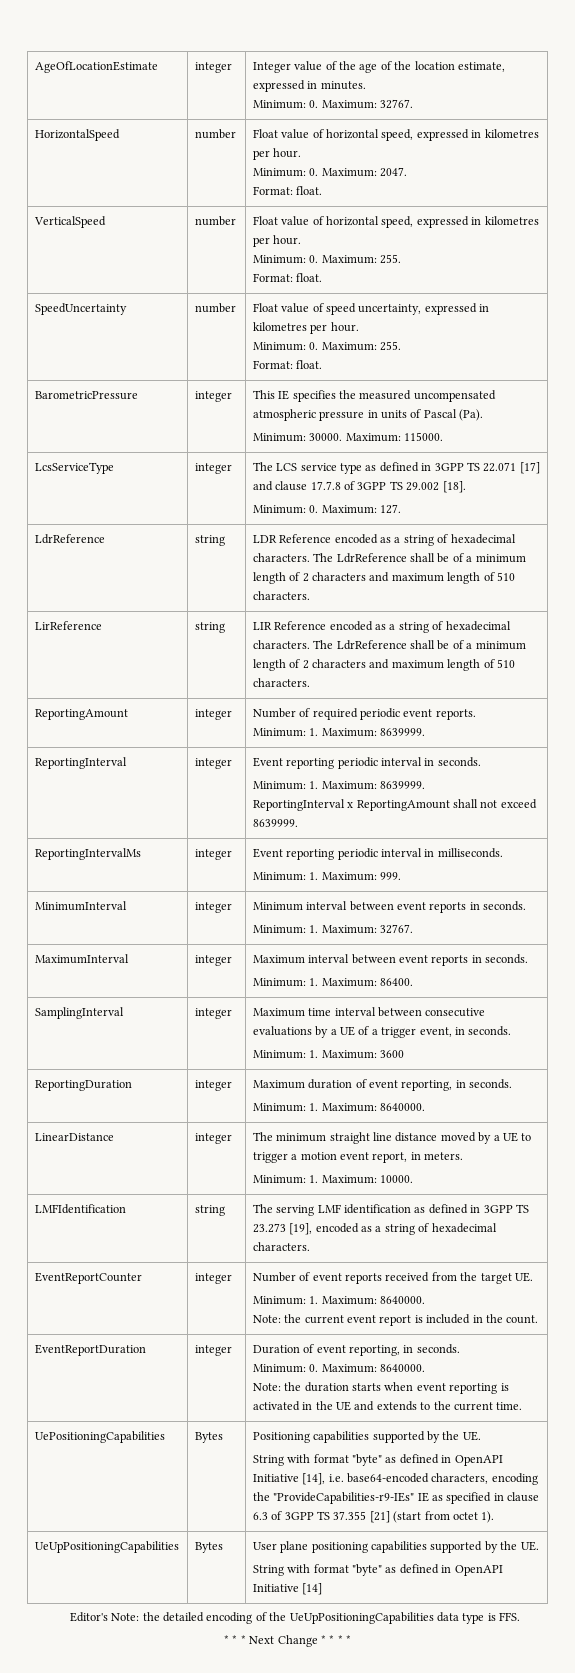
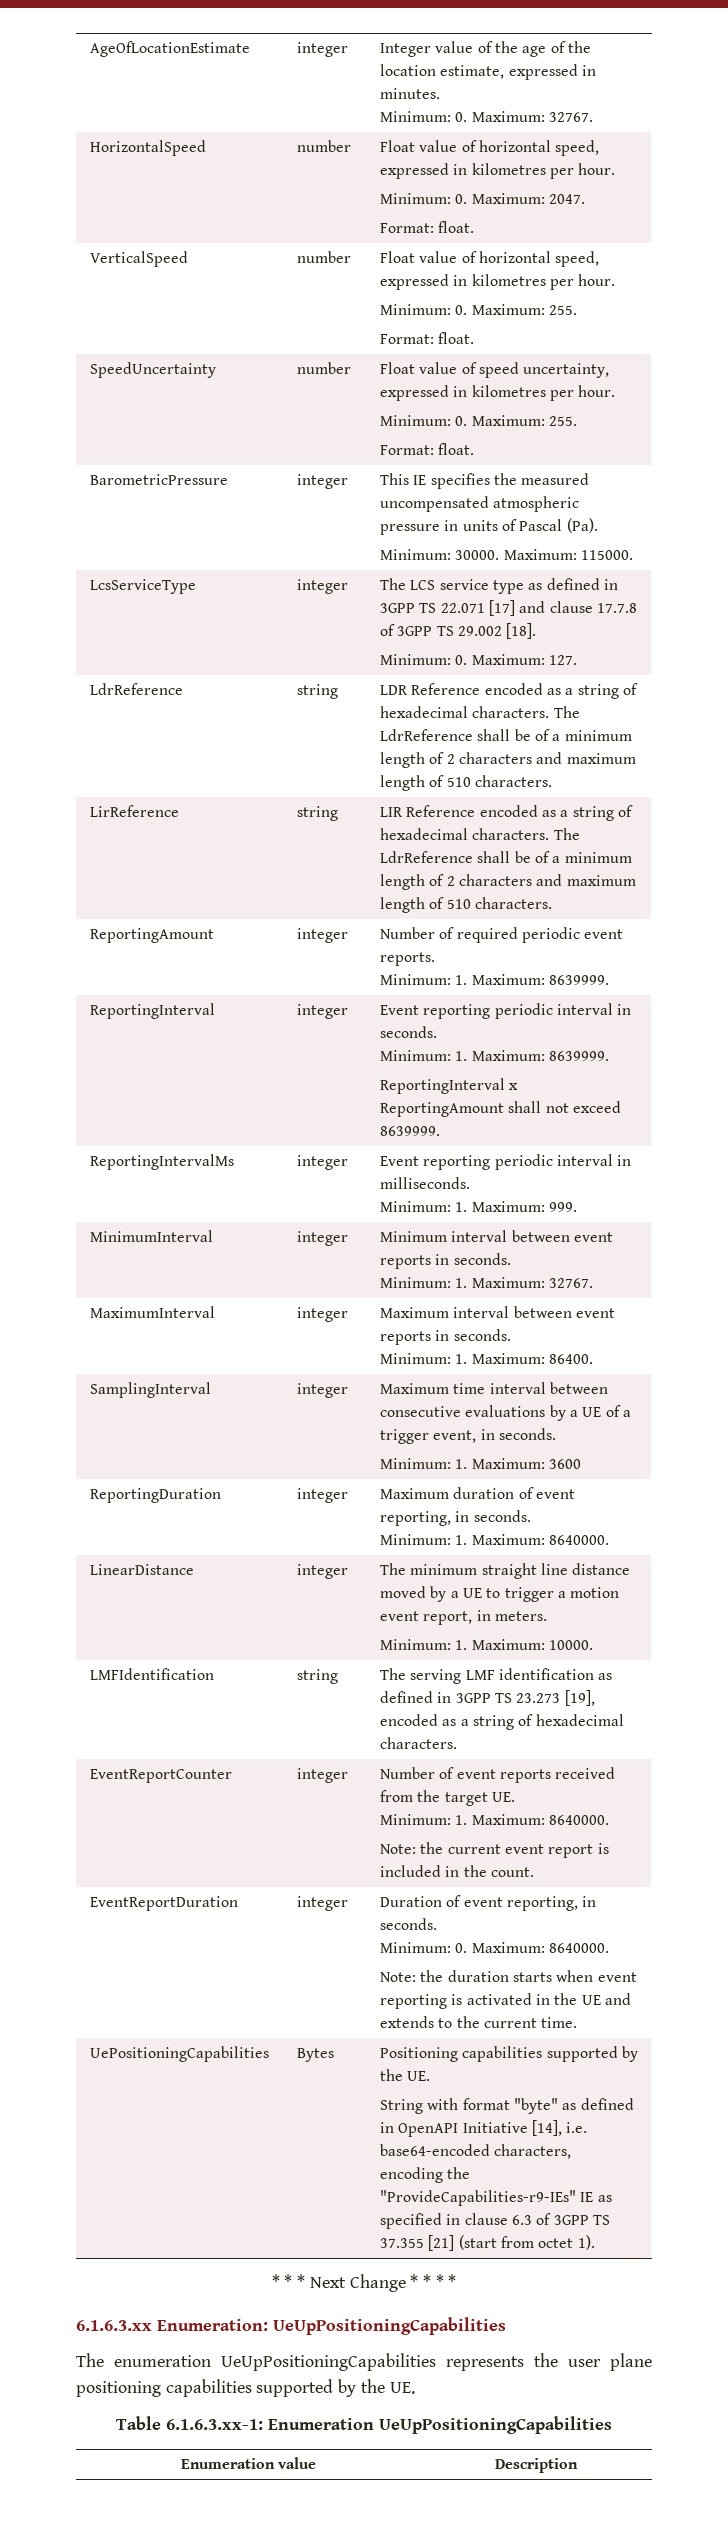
[34,1541,179,1553] [194,1542,223,1553] [252,1541,539,1553] [252,1564,503,1576] [252,1583,323,1595] [69,1612,521,1624] // UeUpPositioningCapabilities | Bytes | User plane positioning capabilities supported by the UE. // String with format "byte" as defined in OpenAPI Initiative [14] // Editor's Note: the detailed encoding of the UeUpPositioningCapabilities data type is FFS. -> (595, 2242) none
(351, 1639) none -> [76,2317,506,2335] [76,2353,652,2371] [76,2379,415,2397] [116,2416,612,2434] [180,2457,317,2469] [495,2458,578,2473] // 6.1.6.3.xx Enumeration: UeUpPositioningCapabilities // The enumeration UeUpPositioningCapabilities represents the user plane positioning capabilities supported by the UE. // Table 6.1.6.3.xx-1: Enumeration UeUpPositioningCapabilities // Enumeration value | Description

